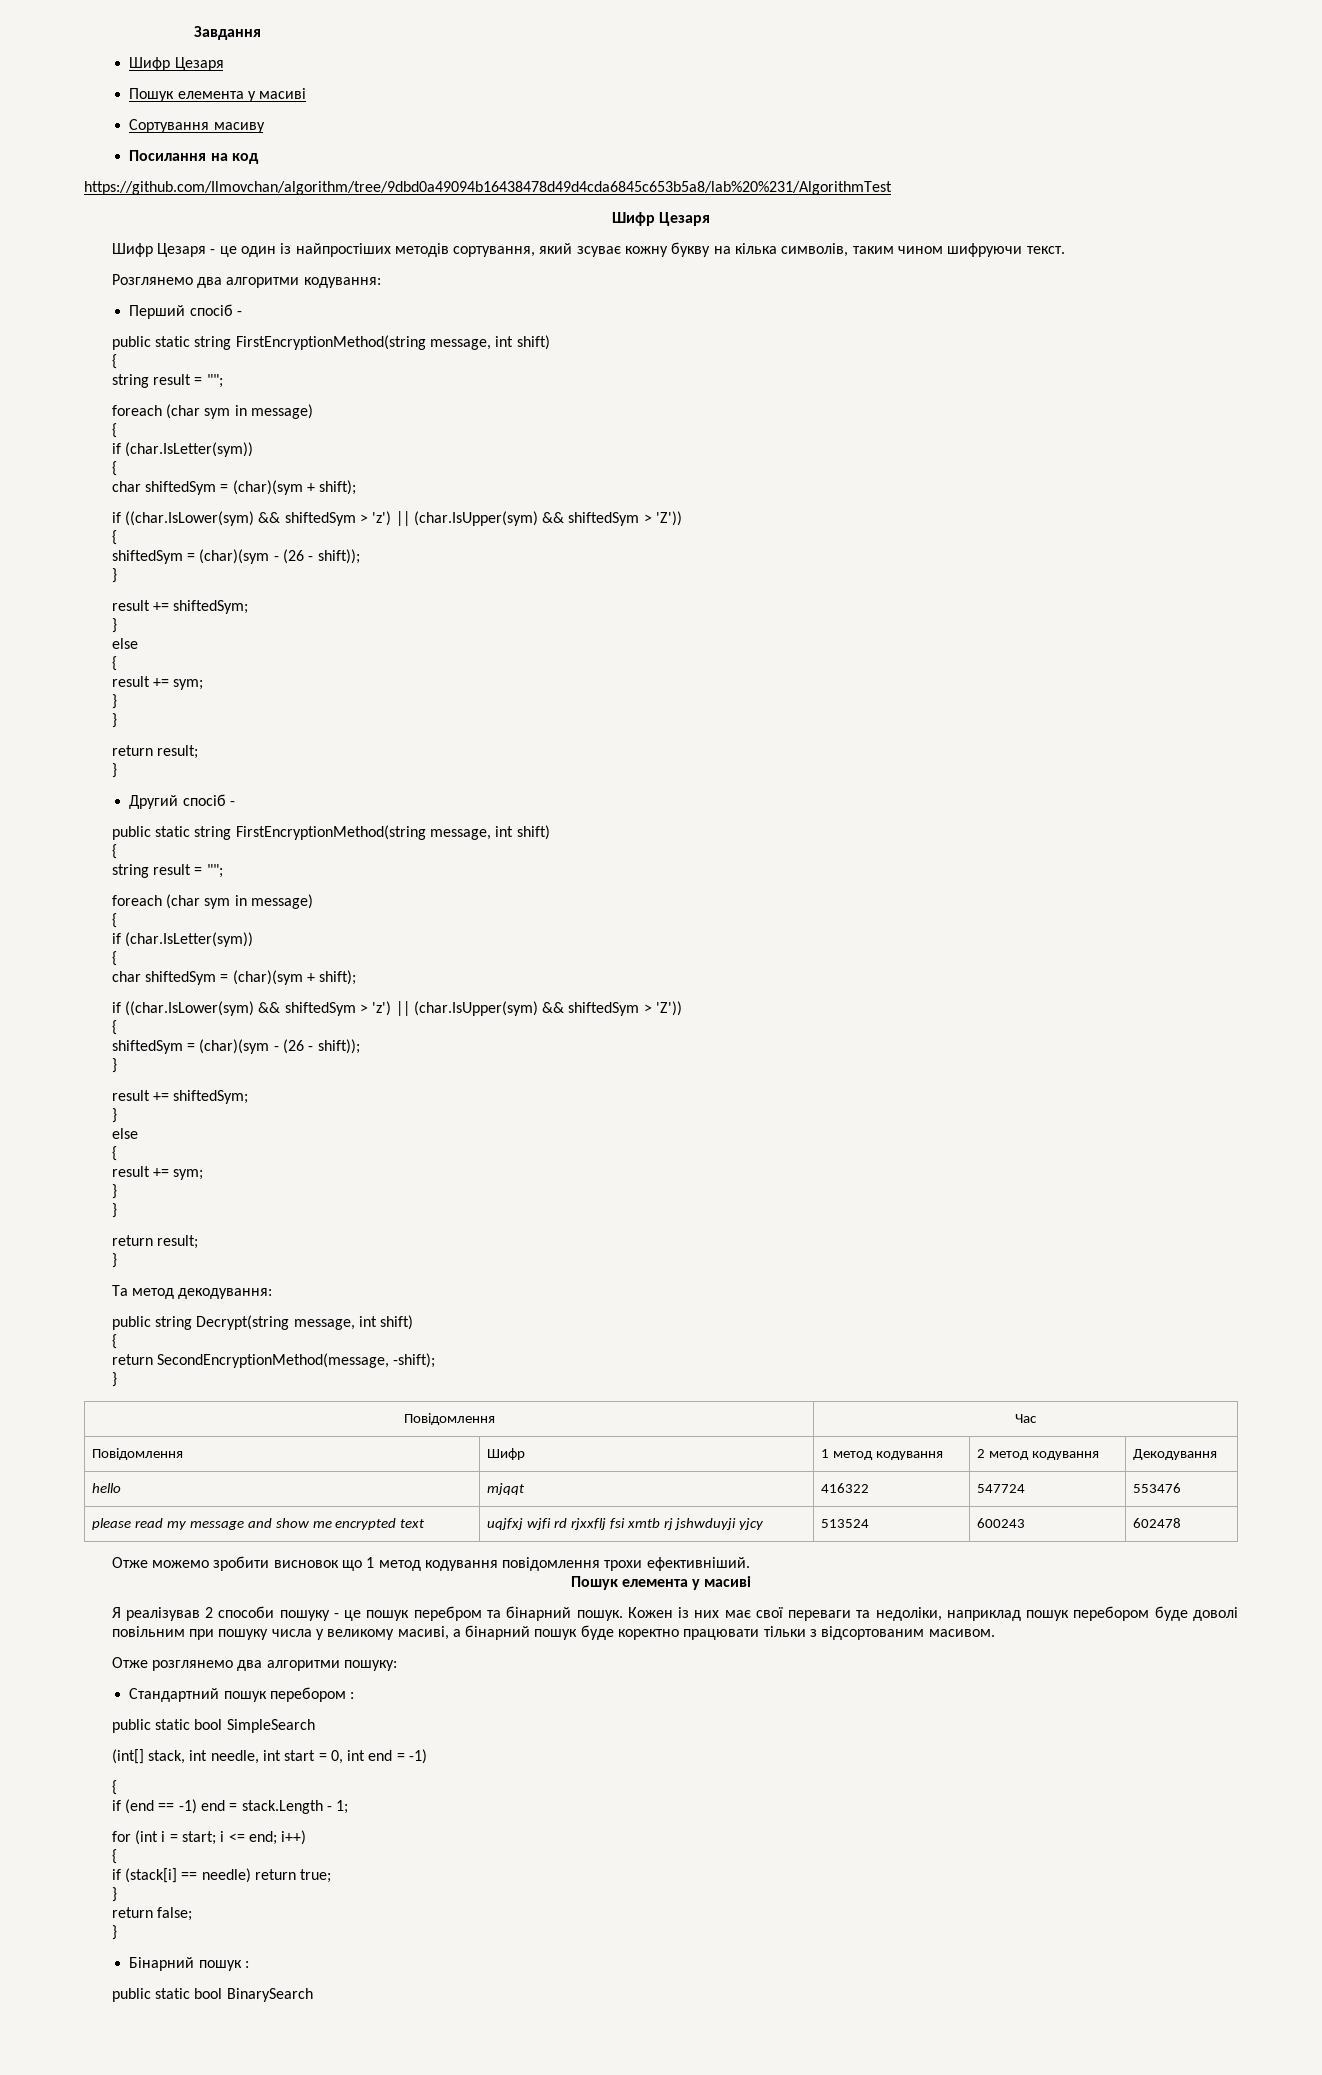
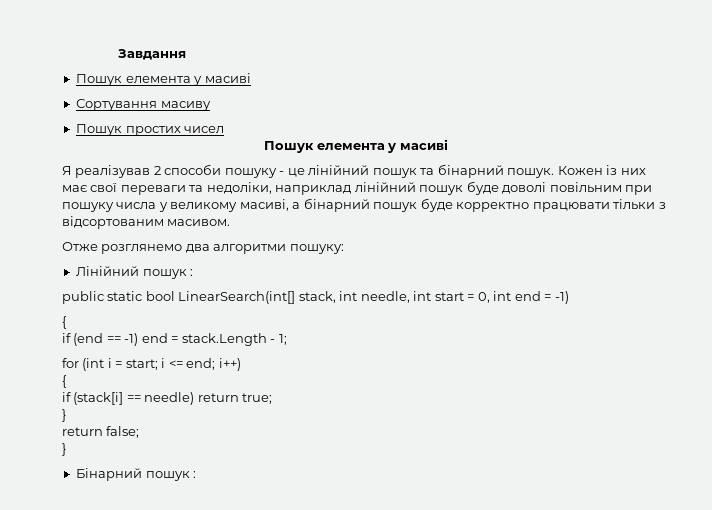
[129,57,224,71] // Шифр Цезаря -> (187, 54) none
[129,150,259,164] [84,181,892,195] [611,212,711,226] [111,242,1065,257] [111,274,381,288] [129,304,242,319] [111,335,550,350] [111,354,117,369] [111,374,223,388] [111,404,313,419] [111,423,117,438] [111,442,253,457] [111,461,117,476] [111,480,357,495] [111,511,683,526] [111,530,117,545] [111,549,360,564] [111,568,117,583] [111,600,249,614] [111,618,117,633] [111,638,138,649] [111,656,117,671] [111,676,204,690] [111,694,117,709] [111,713,117,728] [111,745,198,759] [111,763,117,778] [129,794,235,809] [111,825,550,840] [111,844,117,859] [111,864,223,878] [111,894,313,909] [111,913,117,928] [111,932,253,947] [111,951,117,966] [111,970,357,985] [111,1001,683,1016] [111,1020,117,1035] [111,1039,360,1054] [111,1058,117,1073] [111,1090,249,1104] [111,1108,117,1123] [111,1128,138,1139] [111,1146,117,1161] [111,1166,204,1180] [111,1184,117,1199] [111,1203,117,1218] [111,1235,198,1249] [111,1253,117,1268] [111,1285,273,1299] [111,1315,414,1330] [111,1334,117,1349] [111,1353,436,1368] [111,1372,117,1387] [403,1413,495,1425] [1015,1414,1037,1423] [92,1448,184,1460] [487,1448,526,1460] [821,1449,943,1460] [977,1449,1099,1460] [1133,1449,1218,1460] [92,1483,122,1493] [487,1483,526,1495] [821,1483,870,1493] [977,1484,1026,1493] [1133,1483,1182,1493] [92,1518,426,1530] [487,1518,765,1530] [821,1519,870,1528] [977,1518,1026,1528] [1133,1518,1182,1528] [111,1556,750,1571] Посилання на код // https://github.com/Ilmovchan/algorithm/tree/9dbd0a49094b16438478d49d4cda6845c653b5a8/lab%20%231/AlgorithmTest // Шифр Цезаря // Шифр Цезаря - це один із найпростіших методів сортування, який зсуває кожну букву на кілька символів, таким чином шифруючи текст. // Розглянемо два алгоритми кодування: // Перший спосіб - // public static string FirstEncryptionMethod(string message, int shift) // { // string result = ""; // foreach (char sym in message) // { // if (char.IsLetter(sym)) // { // char shiftedSym = (char)(sym + shift); // if ((char.IsLower(sym) && shiftedSym > 'z') || (char.IsUpper(sym) && shiftedSym > 'Z')) // { // shiftedSym = (char)(sym - (26 - shift)); // } // result += shiftedSym; // } // else // { // result += sym; // } // } // return result; // } // Другий спосіб - // public static string FirstEncryptionMethod(string message, int shift) // { // string result = ""; // foreach (char sym in message) // { // if (char.IsLetter(sym)) // { // char shiftedSym = (char)(sym + shift); // if ((char.IsLower(sym) && shiftedSym > 'z') || (char.IsUpper(sym) && shiftedSym > 'Z')) // { // shiftedSym = (char)(sym - (26 - shift)); // } // result += shiftedSym; // } // else // { // result += sym; // } // } // return result; // } // Та метод декодування: // public string Decrypt(string message, int shift) // { // return SecondEncryptionMethod(message, -shift); // } // Повідомлення | Час // Повідомлення | Шифр | 1 метод кодування | 2 метод кодування | Декодування // hello | mjqqt | 416322 | 547724 | 553476 // please read my message and show me encrypted text | uqjfxj wjfi rd rjxxflj fsi xmtb rj jshwduyji yjcy | 513524 | 600243 | 602478 // Отже можемо зробити висновок що 1 метод кодування повідомлення трохи ефективніший. -> [76,124,225,136] Пошук простих чисел
[366,1606,482,1621] пошук перебром -> [308,165,417,178] лінійний пошук
[1026,1606,1150,1621] пошук перебором -> [354,182,464,195] лінійний пошук
[618,1629,680,1640] коректно -> [456,202,530,212] корректно
[129,1687,355,1702] [111,1719,315,1733] [111,1749,144,1764] Стандартний пошук перебором : // public static bool SimpleSearch // (int[] -> [76,266,194,279] [61,291,296,304] Лінійний пошук : // public static bool LinearSearch(int[]
[111,1988,313,2002] // public static bool BinarySearch -> (197, 474) none

